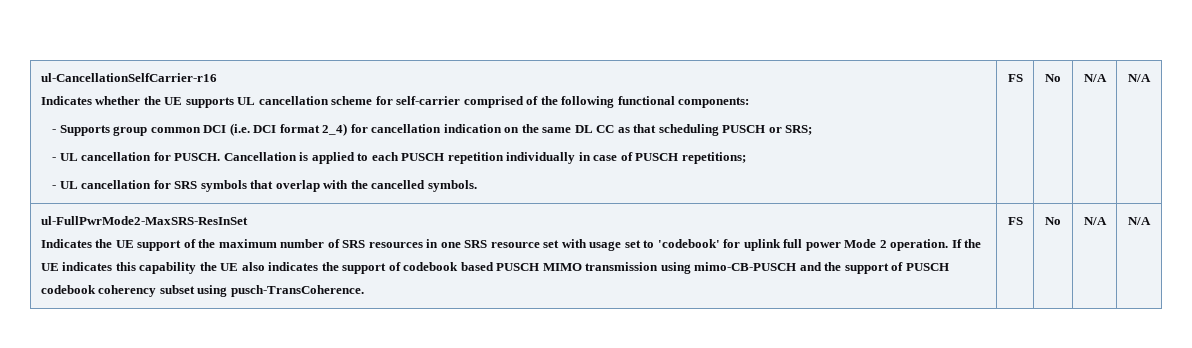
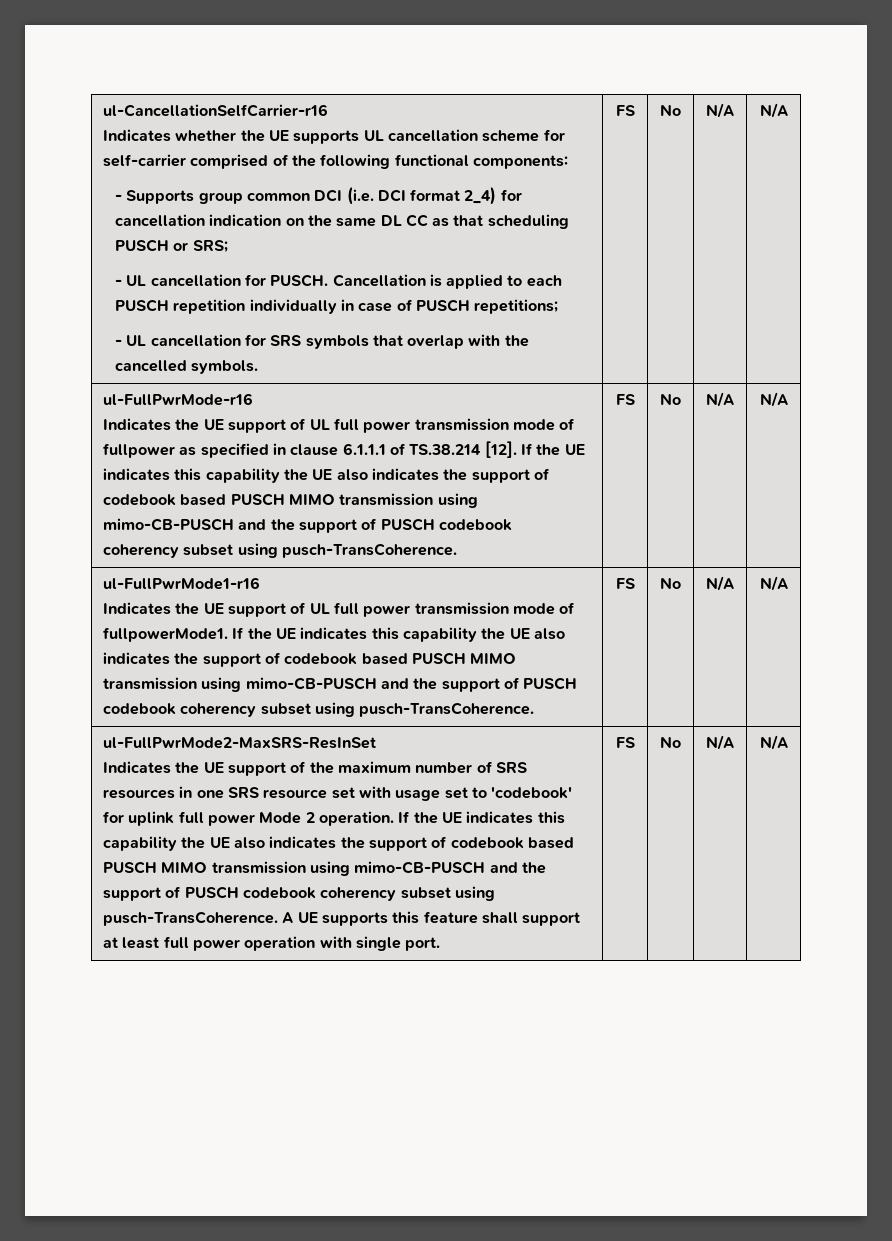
(1151, 78) none -> [103,393,254,406] [103,418,576,433] [103,441,585,458] [103,468,551,483] [103,493,478,508] [103,518,513,533] [103,543,458,558] [615,394,635,405] [660,393,681,405] [706,392,734,407] [759,392,788,407] [103,577,261,590] [103,602,576,617] [103,627,566,642] [103,652,517,667] [103,677,578,692] [103,702,535,717] [615,578,635,589] [660,577,681,589] [706,576,734,591] [759,576,788,591] // ul-FullPwrMode-r16 // Indicates the UE support of UL full power transmission mode of fullpower as specified in clause 6.1.1.1 of TS.38.214 [12]. If the UE indicates this capability the UE also indicates the support of codebook based PUSCH MIMO transmission using mimo-CB-PUSCH and the support of PUSCH codebook coherency subset using pusch-TransCoherence. | FS | No | N/A | N/A // ul-FullPwrMode1-r16 // Indicates the UE support of UL full power transmission mode of fullpowerMode1. If the UE indicates this capability the UE also indicates the support of codebook based PUSCH MIMO transmission using mimo-CB-PUSCH and the support of PUSCH codebook coherency subset using pusch-TransCoherence. | FS | No | N/A | N/A
(364, 291) none -> [282,911,581,926] [103,936,441,951] A UE supports this feature shall support at least full power operation with single port.

